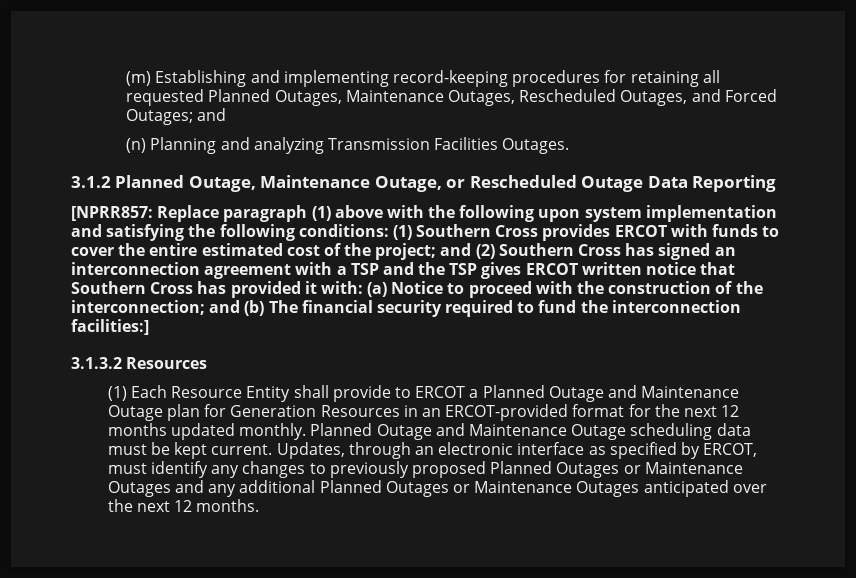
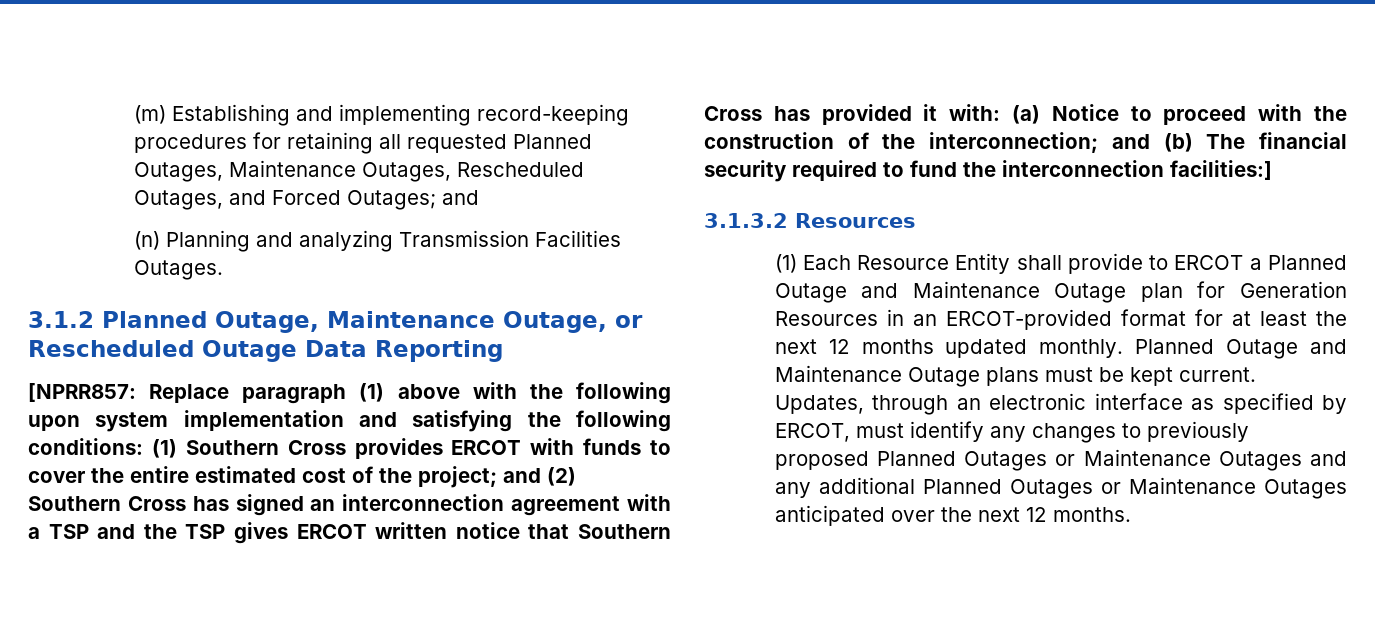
(651, 410) none -> [1231,311,1307,326] at least
[630,423,751,440] scheduling data -> [985,367,1039,386] plans

